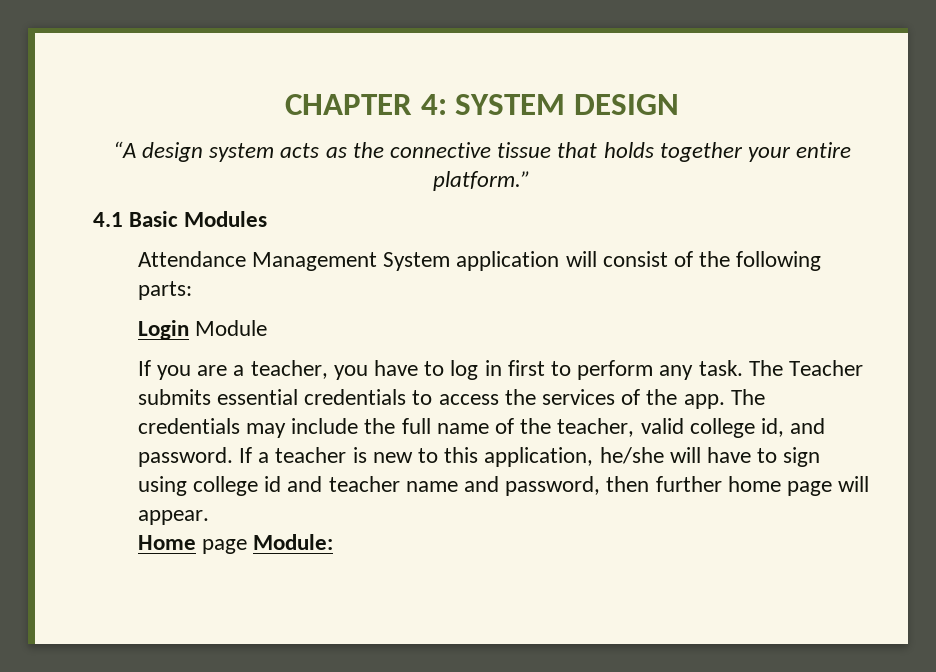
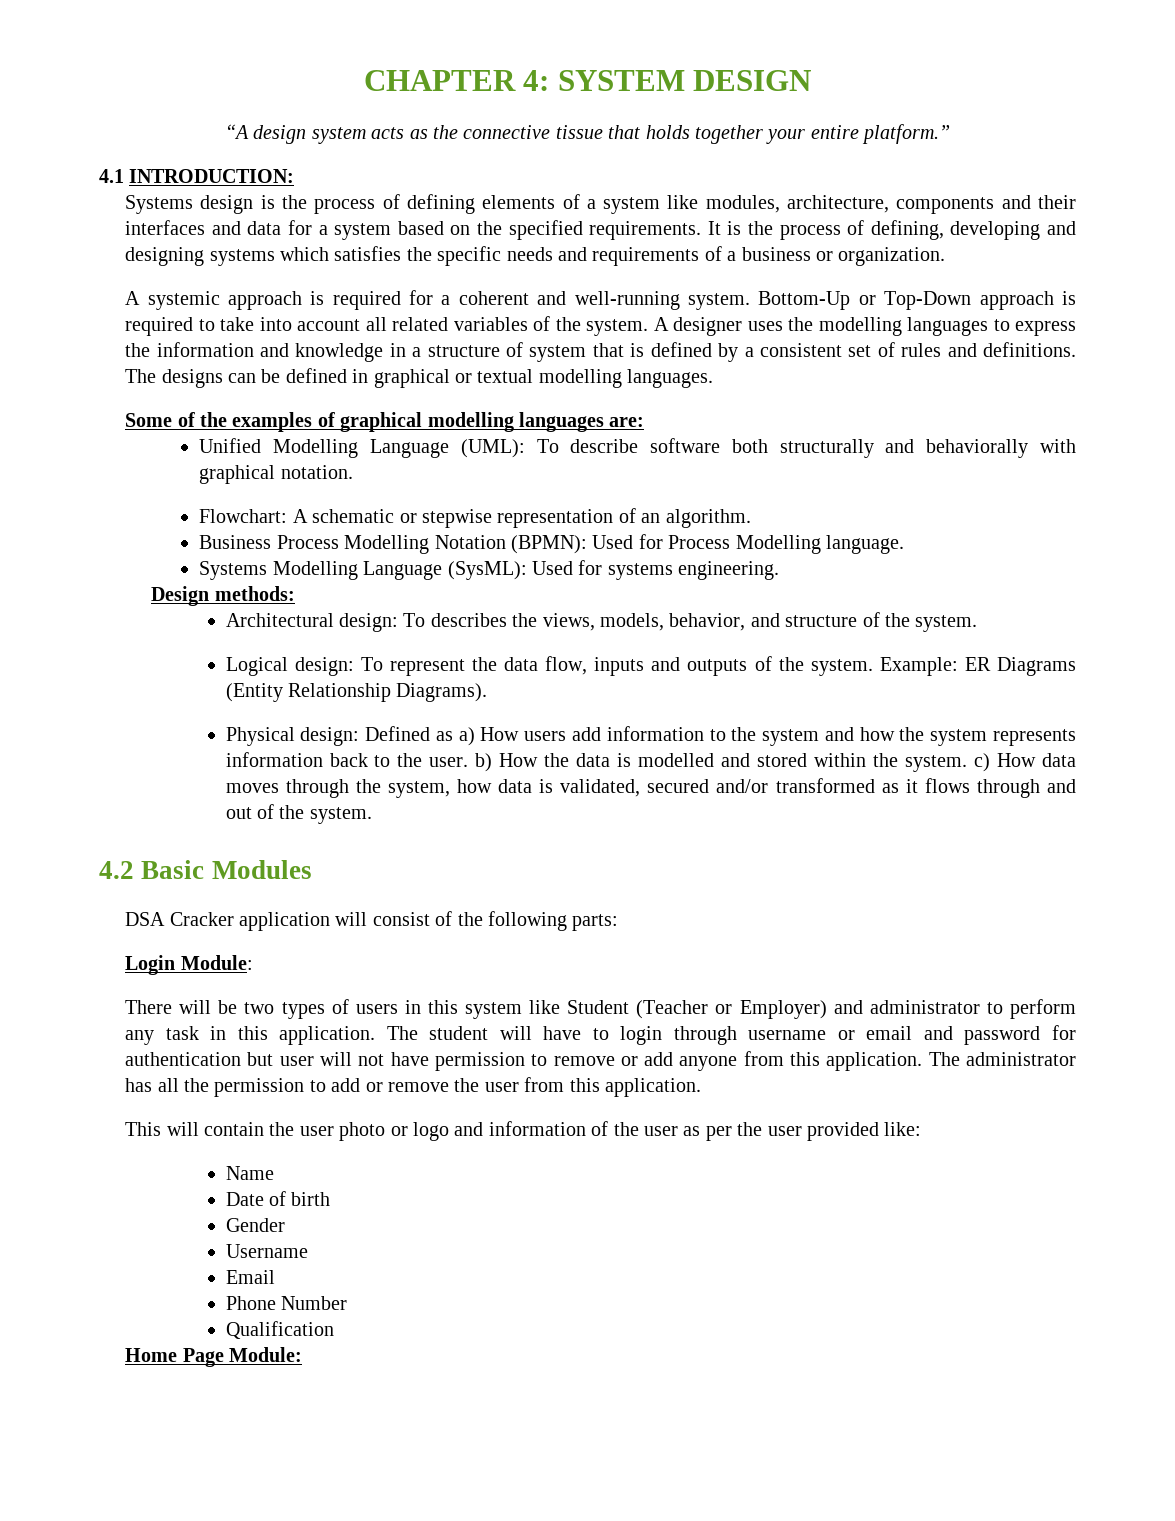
(123, 219) none -> [129,169,295,183] [125,194,1077,214] [125,220,1076,240] [125,246,946,266] [125,290,1076,310] [125,316,1076,336] [125,342,1076,362] [125,368,714,388] [125,412,645,432] [199,438,1076,458] [199,465,353,484] [199,508,751,528] [199,534,904,554] [199,560,780,580] [151,586,295,606] [225,612,978,632] [225,656,1076,676] [225,683,488,702] [225,726,1076,746] [225,752,1076,772] [225,778,1076,798] [225,804,372,824] [99,861,134,879] INTRODUCTION: // Systems design is the process of defining elements of a system like modules, architecture, components and their interfaces and data for a system based on the specified requirements. It is the process of defining, developing and designing systems which satisfies the specific needs and requirements of a business or organization. // A systemic approach is required for a coherent and well-running system. Bottom-Up or Top-Down approach is required to take into account all related variables of the system. A designer uses the modelling languages to express the information and knowledge in a structure of system that is defined by a consistent set of rules and definitions. The designs can be defined in graphical or textual modelling languages. // Some of the examples of graphical modelling languages are: // Unified Modelling Language (UML): To describe software both structurally and behaviorally with graphical notation. // Flowchart: A schematic or stepwise representation of an algorithm. // Business Process Modelling Notation (BPMN): Used for Process Modelling language. // Systems Modelling Language (SysML): Used for systems engineering. // Design methods: // Architectural design: To describes the views, models, behavior, and structure of the system. // Logical design: To represent the data flow, inputs and outputs of the system. Example: ER Diagrams (Entity Relationship Diagrams). // Physical design: Defined as a) How users add information to the system and how the system represents information back to the user. b) How the data is modelled and stored within the system. c) How data moves through the system, how data is validated, secured and/or transformed as it flows through and out of the system. // 4.2
[137,251,451,271] Attendance Management System -> [125,912,234,926] DSA Cracker
[194,320,267,336] [137,360,864,380] [137,389,765,409] [137,418,826,438] [137,447,821,467] [137,476,870,496] [137,510,209,525] Module // If you are a teacher, you have to log in first to perform any task. The Teacher submits essential credentials to access the services of the app. The credentials may include the full name of the teacher, valid college id, and password. If a teacher is new to this application, he/she will have to sign using college id and teacher name and password, then further home page will appear. -> [180,955,253,970] [125,999,1076,1019] [125,1025,1076,1045] [125,1051,1077,1071] [125,1077,701,1097] [125,1121,922,1141] [225,1166,274,1180] [225,1191,331,1206] [225,1218,285,1232] [225,1244,308,1258] [225,1270,275,1284] [225,1296,347,1310] [225,1321,334,1339] Module: // There will be two types of users in this system like Student (Teacher or Employer) and administrator to perform any task in this application. The student will have to login through username or email and password for authentication but user will not have permission to remove or add anyone from this application. The administrator has all the permission to add or remove the user from this application. // This will contain the user photo or logo and information of the user as per the user provided like: // Name // Date of birth // Gender // Username // Email // Phone Number // Qualification
[201,539,247,554] page -> [182,1348,224,1367] Page

